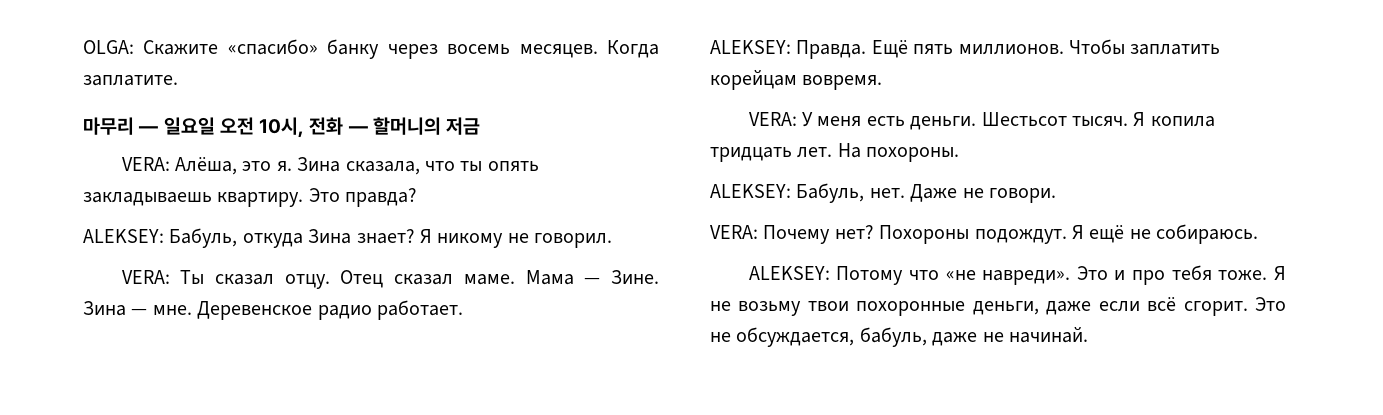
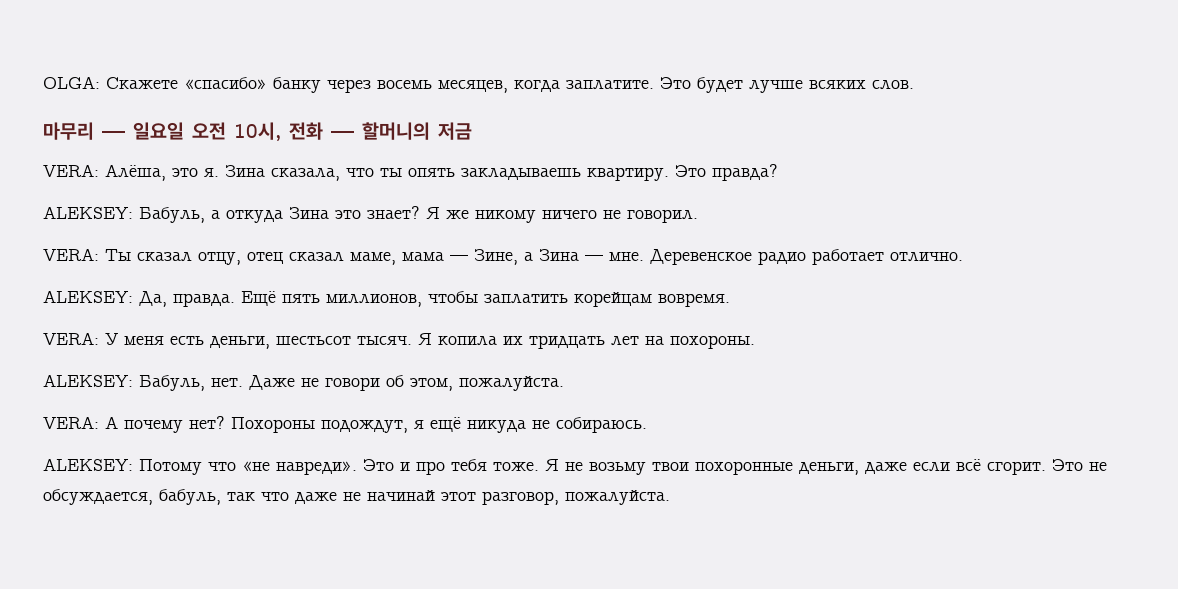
[143,40,219,55] Скажите -> [106,77,178,89] Скажете
[519,40,659,58] месяцев. Когда -> [438,80,560,93] месяцев, когда
(178, 80) none -> [660,77,914,93] Это будет лучше всяких слов.
(238, 238) none -> [211,210,220,219] а
(352, 236) none -> [335,210,361,219] это
[437,233,504,248] никому -> [446,210,597,223] же никому ничего
[284,270,660,289] отцу. Отец сказал маме. Мама — Зине. -> [198,249,533,265] отцу, отец сказал маме, мама — Зине, а
[377,300,463,320] [710,39,1125,59] работает. // ALEKSEY: Правда. Ещё пять миллионов. Чтобы -> [812,249,963,265] [43,290,478,307] работает отлично. // ALEKSEY: Да, правда. Ещё пять миллионов, чтобы
[910,112,1067,130] деньги. Шестьсот -> [210,336,351,349] деньги, шестьсот
[710,143,861,162] тридцать лет. На -> [503,335,664,349] их тридцать лет на
[989,188,1056,203] [710,225,1125,244] говори. // VERA: Почему нет? Похороны подождут. Я ещё -> [325,375,564,391] [43,416,526,433] говори об этом, пожалуйста. // VERA: А почему нет? Похороны подождут, я ещё никуда
[932,326,1088,346] даже не начинай. -> [227,490,670,505] так что даже не начинай этот разговор, пожалуйста.

